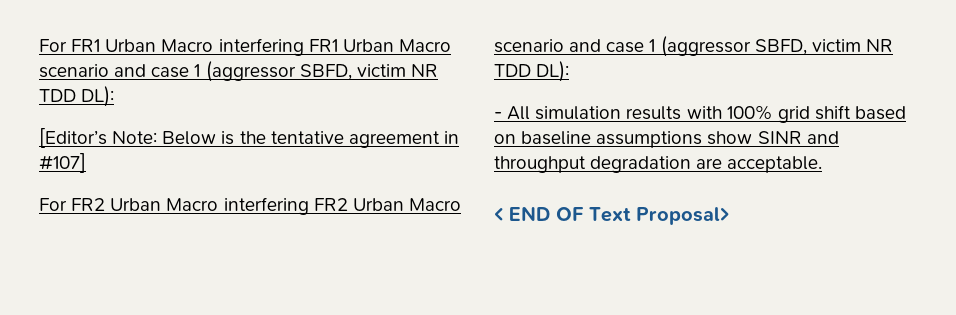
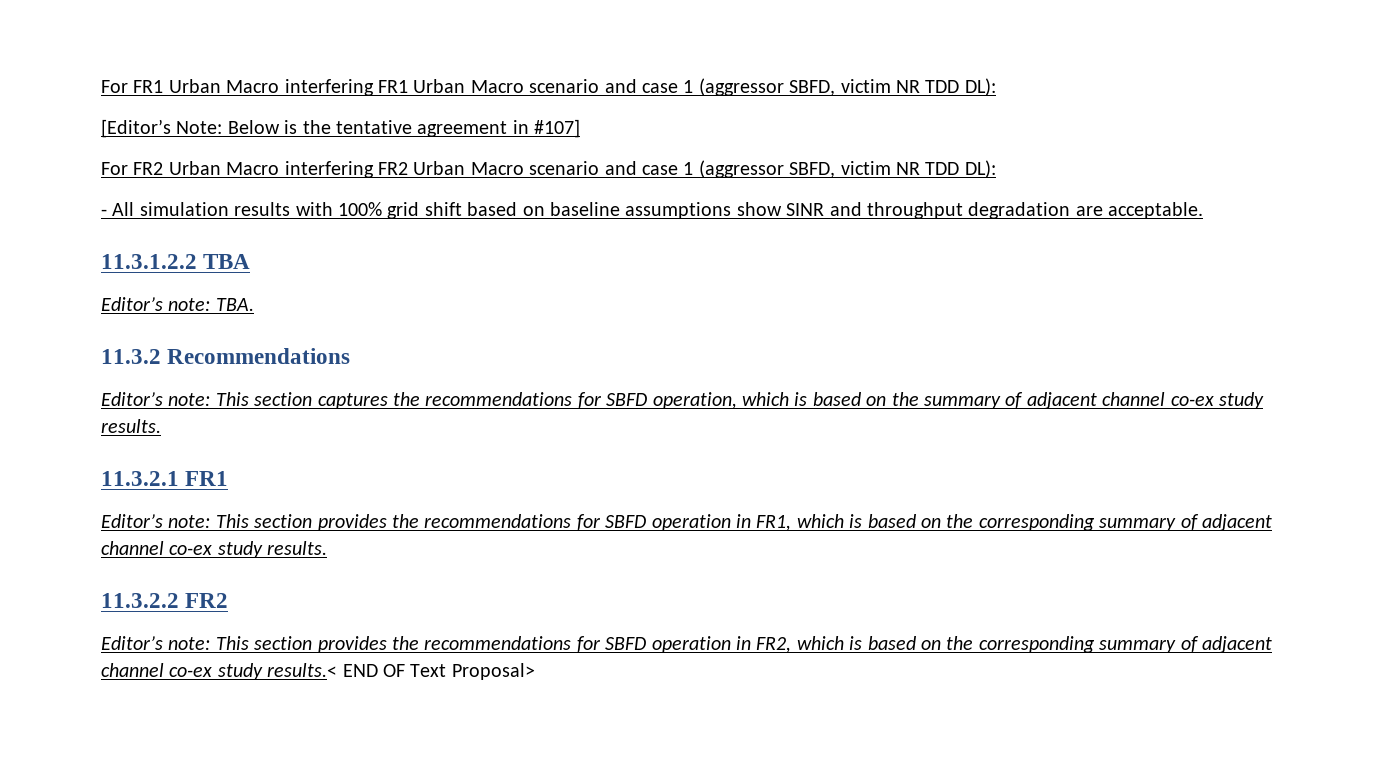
[494,207,503,221] < -> [101,254,251,269] [101,297,254,311] [101,348,351,364] [101,392,1264,409] [101,419,161,433] [101,471,229,486] [101,514,1272,531] [101,541,328,558] [101,593,229,608] [101,636,1272,653] [101,663,338,680] 11.3.1.2.2 TBA // Editor’s note: TBA. // 11.3.2 Recommendations // Editor’s note: This section captures the recommendations for SBFD operation, which is based on the summary of adjacent channel co-ex study results. // 11.3.2.1 FR1 // Editor’s note: This section provides the recommendations for SBFD operation in FR1, which is based on the corresponding summary of adjacent channel co-ex study results. // 11.3.2.2 FR2 // Editor’s note: This section provides the recommendations for SBFD operation in FR2, which is based on the corresponding summary of adjacent channel co-ex study results.<

